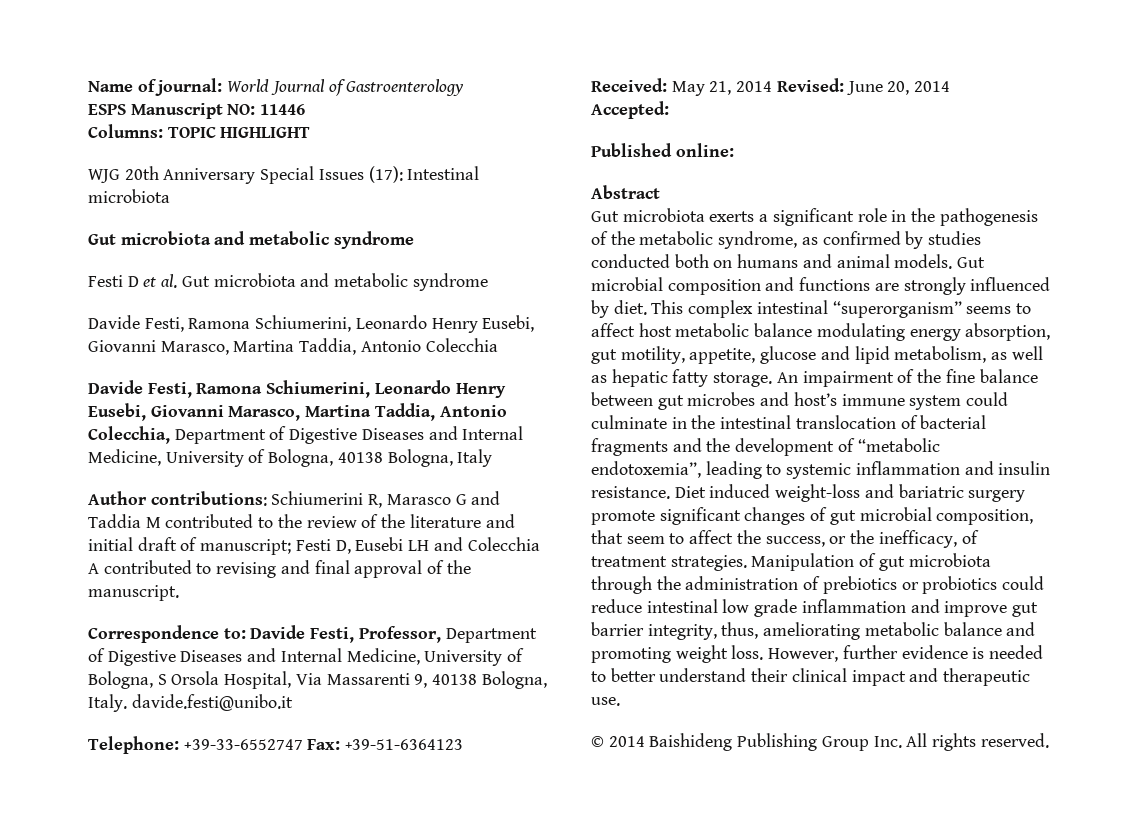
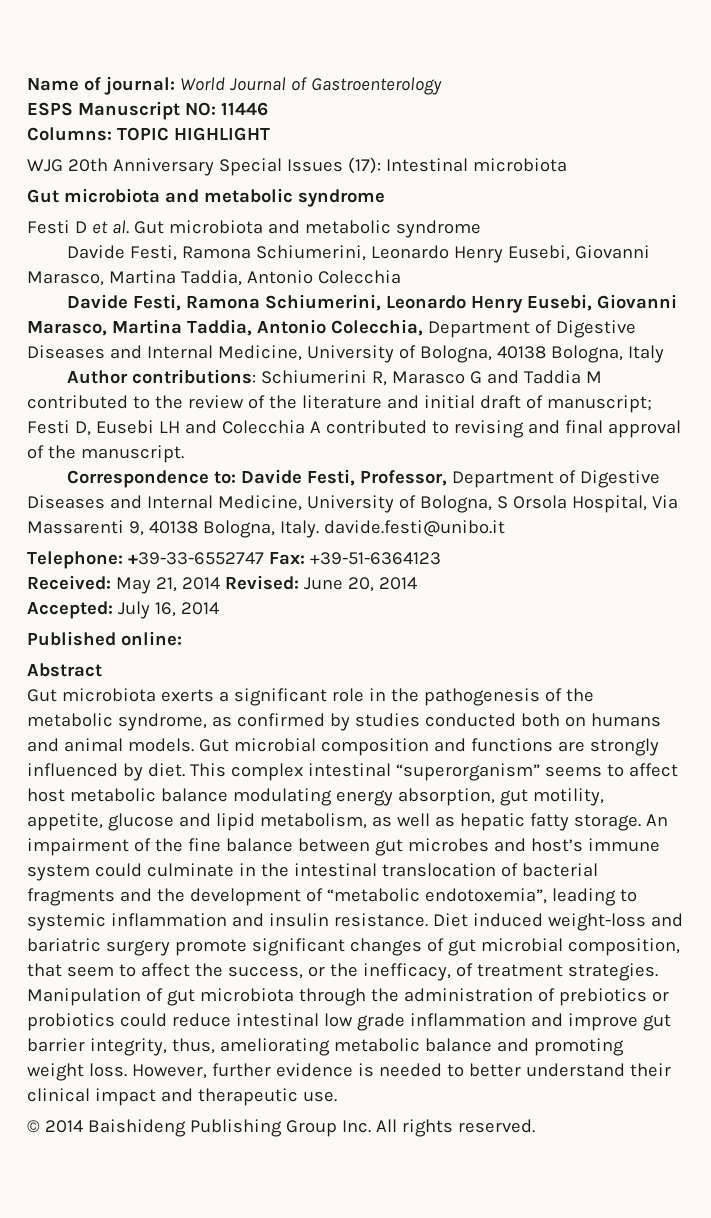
(669, 110) none -> [117,601,219,619] July 16, 2014

